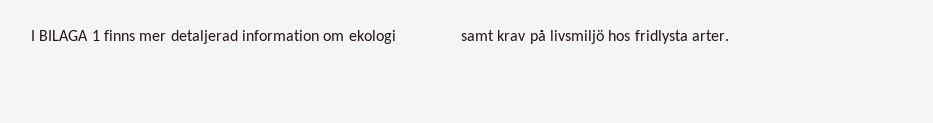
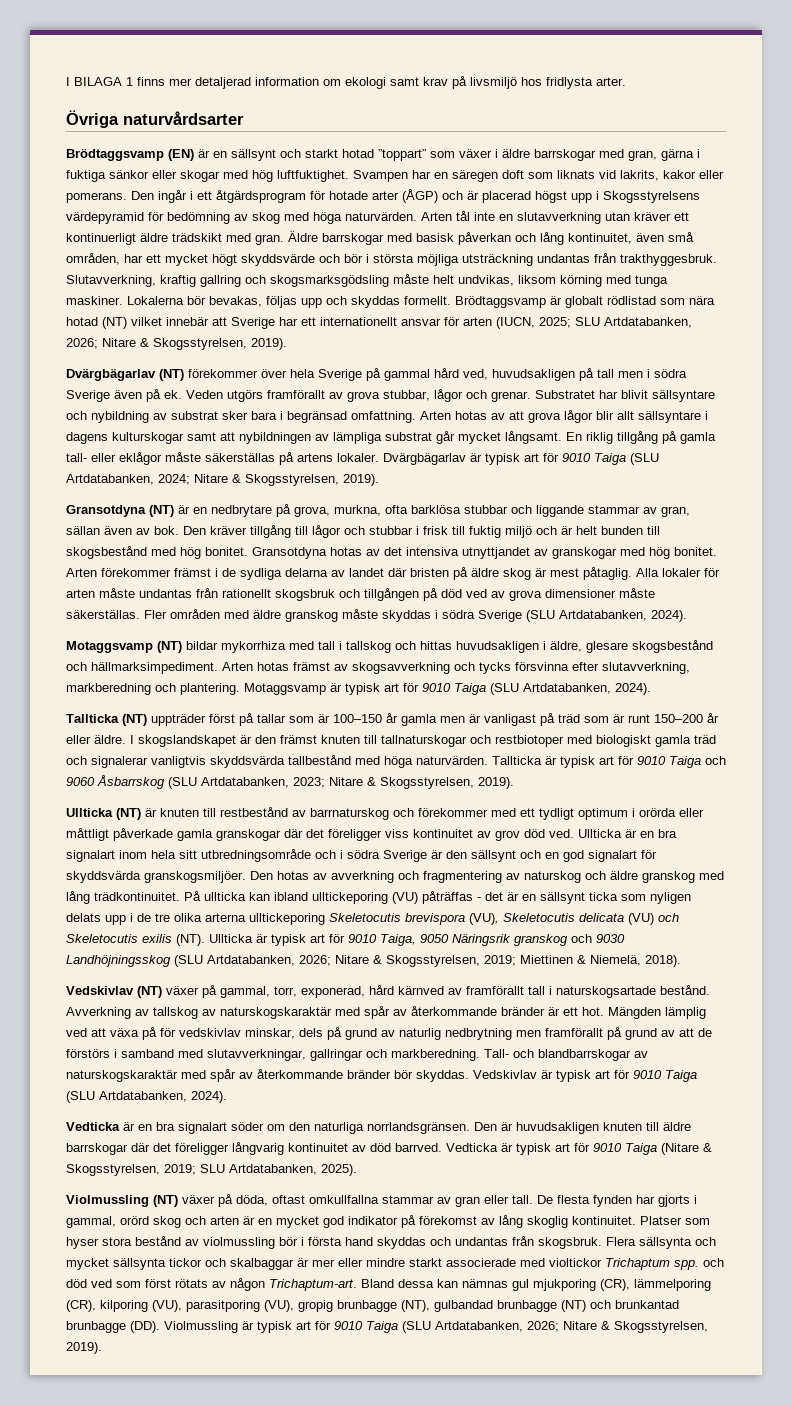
(729, 35) none -> [66,110,244,128] [66,148,700,161] [66,170,724,182] [66,189,700,203] [66,211,689,224] [66,231,694,245] [66,253,717,266] [66,274,668,287] [66,296,715,308] [66,317,692,329] [66,338,287,350] [66,368,687,381] [66,389,715,402] [66,410,708,423] [66,431,716,444] [66,452,659,465] [66,474,379,486] [66,504,690,517] [66,525,660,538] [66,546,717,559] [66,567,720,580] [66,588,655,601] [66,609,687,622] [66,640,713,653] [66,662,690,674] [66,683,651,695] [66,713,719,726] [66,735,716,747] [66,755,726,768] [66,775,514,789] [66,807,704,820] [66,828,677,841] [66,849,657,862] [66,871,724,883] [66,891,691,904] [66,913,679,925] [66,934,625,946] [66,955,681,967] [66,985,710,998] [66,1006,706,1019] [66,1027,712,1040] [66,1049,648,1061] [66,1069,697,1082] [66,1091,227,1103] [66,1122,691,1134] [66,1142,712,1155] [66,1164,357,1176] [66,1194,697,1207] [66,1215,710,1228] [66,1236,716,1249] [66,1258,724,1270] [66,1278,711,1291] [66,1300,679,1312] [66,1321,708,1333] [66,1342,102,1354] // Övriga naturvårdsarter // Brödtaggsvamp (EN) är en sällsynt och starkt hotad ”toppart” som växer i äldre barrskogar med gran, gärna i fuktiga sänkor eller skogar med hög luftfuktighet. Svampen har en säregen doft som liknats vid lakrits, kakor eller pomerans. Den ingår i ett åtgärdsprogram för hotade arter (ÅGP) och är placerad högst upp i Skogsstyrelsens värdepyramid för bedömning av skog med höga naturvärden. Arten tål inte en slutavverkning utan kräver ett kontinuerligt äldre trädskikt med gran. Äldre barrskogar med basisk påverkan och lång kontinuitet, även små områden, har ett mycket högt skyddsvärde och bör i största möjliga utsträckning undantas från trakthyggesbruk. Slutavverkning, kraftig gallring och skogsmarksgödsling måste helt undvikas, liksom körning med tunga maskiner. Lokalerna bör bevakas, följas upp och skyddas formellt. Brödtaggsvamp är globalt rödlistad som nära hotad (NT) vilket innebär att Sverige har ett internationellt ansvar för arten (IUCN, 2025; SLU Artdatabanken, 2026; Nitare & Skogsstyrelsen, 2019). // Dvärgbägarlav (NT) förekommer över hela Sverige på gammal hård ved, huvudsakligen på tall men i södra Sverige även på ek. Veden utgörs framförallt av grova stubbar, lågor och grenar. Substratet har blivit sällsyntare och nybildning av substrat sker bara i begränsad omfattning. Arten hotas av att grova lågor blir allt sällsyntare i dagens kulturskogar samt att nybildningen av lämpliga substrat går mycket långsamt. En riklig tillgång på gamla tall- eller eklågor måste säkerställas på artens lokaler. Dvärgbägarlav är typisk art för 9010 Taiga (SLU Artdatabanken, 2024; Nitare & Skogsstyrelsen, 2019). // Gransotdyna (NT) är en nedbrytare på grova, murkna, ofta barklösa stubbar och liggande stammar av gran, sällan även av bok. Den kräver tillgång till lågor och stubbar i frisk till fuktig miljö och är helt bunden till skogsbestånd med hög bonitet. Gransotdyna hotas av det intensiva utnyttjandet av granskogar med hög bonitet. Arten förekommer främst i de sydliga delarna av landet där bristen på äldre skog är mest påtaglig. Alla lokaler för arten måste undantas från rationellt skogsbruk och tillgången på död ved av grova dimensioner måste säkerställas. Fler områden med äldre granskog måste skyddas i södra Sverige (SLU Artdatabanken, 2024). // Motaggsvamp (NT) bildar mykorrhiza med tall i tallskog och hittas huvudsakligen i äldre, glesare skogsbestånd och hällmarksimpediment. Arten hotas främst av skogsavverkning och tycks försvinna efter slutavverkning, markberedning och plantering. Motaggsvamp är typisk art för 9010 Taiga (SLU Artdatabanken, 2024). // Tallticka (NT) uppträder först på tallar som är 100–150 år gamla men är vanligast på träd som är runt 150–200 år eller äldre. I skogslandskapet är den främst knuten till tallnaturskogar och restbiotoper med biologiskt gamla träd och signalerar vanligtvis skyddsvärda tallbestånd med höga naturvärden. Tallticka är typisk art för 9010 Taiga och 9060 Åsbarrskog (SLU Artdatabanken, 2023; Nitare & Skogsstyrelsen, 2019). // Ullticka (NT) är knuten till restbestånd av barrnaturskog och förekommer med ett tydligt optimum i orörda eller måttligt påverkade gamla granskogar där det föreligger viss kontinuitet av grov död ved. Ullticka är en bra signalart inom hela sitt utbredningsområde och i södra Sverige är den sällsynt och en god signalart för skyddsvärda granskogsmiljöer. Den hotas av avverkning och fragmentering av naturskog och äldre granskog med lång trädkontinuitet. På ullticka kan ibland ulltickeporing (VU) påträffas - det är en sällsynt ticka som nyligen delats upp i de tre olika arterna ulltickeporing Skeletocutis brevispora (VU), Skeletocutis delicata (VU) och Skeletocutis exilis (NT). Ullticka är typisk art för 9010 Taiga, 9050 Näringsrik granskog och 9030 Landhöjningsskog (SLU Artdatabanken, 2026; Nitare & Skogsstyrelsen, 2019; Miettinen & Niemelä, 2018). // Vedskivlav (NT) växer på gammal, torr, exponerad, hård kärnved av framförallt tall i naturskogsartade bestånd. Avverkning av tallskog av naturskogskaraktär med spår av återkommande bränder är ett hot. Mängden lämplig ved att växa på för vedskivlav minskar, dels på grund av naturlig nedbrytning men framförallt på grund av att de förstörs i samband med slutavverkningar, gallringar och markberedning. Tall- och blandbarrskogar av naturskogskaraktär med spår av återkommande bränder bör skyddas. Vedskivlav är typisk art för 9010 Taiga (SLU Artdatabanken, 2024). // Vedticka är en bra signalart söder om den naturliga norrlandsgränsen. Den är huvudsakligen knuten till äldre barrskogar där det föreligger långvarig kontinuitet av död barrved. Vedticka är typisk art för 9010 Taiga (Nitare & Skogsstyrelsen, 2019; SLU Artdatabanken, 2025). // Violmussling (NT) växer på döda, oftast omkullfallna stammar av gran eller tall. De flesta fynden har gjorts i gammal, orörd skog och arten är en mycket god indikator på förekomst av lång skoglig kontinuitet. Platser som hyser stora bestånd av violmussling bör i första hand skyddas och undantas från skogsbruk. Flera sällsynta och mycket sällsynta tickor och skalbaggar är mer eller mindre starkt associerade med violtickor Trichaptum spp. och död ved som först rötats av någon Trichaptum-art. Bland dessa kan nämnas gul mjukporing (CR), lämmelporing (CR), kilporing (VU), parasitporing (VU), gropig brunbagge (NT), gulbandad brunbagge (NT) och brunkantad brunbagge (DD). Violmussling är typisk art för 9010 Taiga (SLU Artdatabanken, 2026; Nitare & Skogsstyrelsen, 2019).

